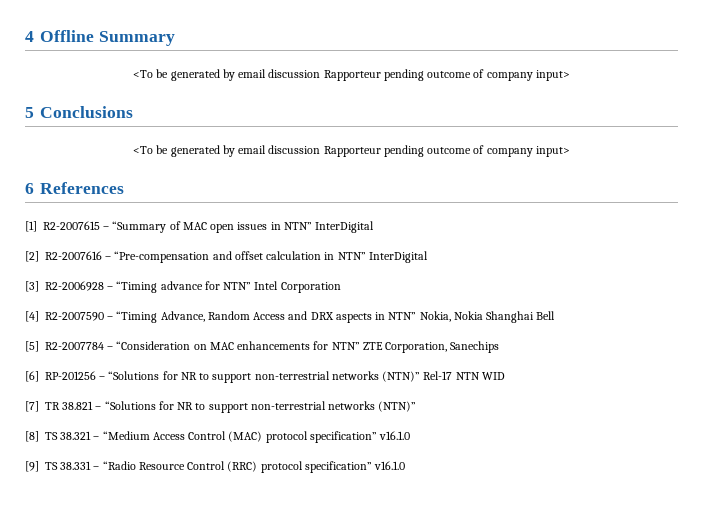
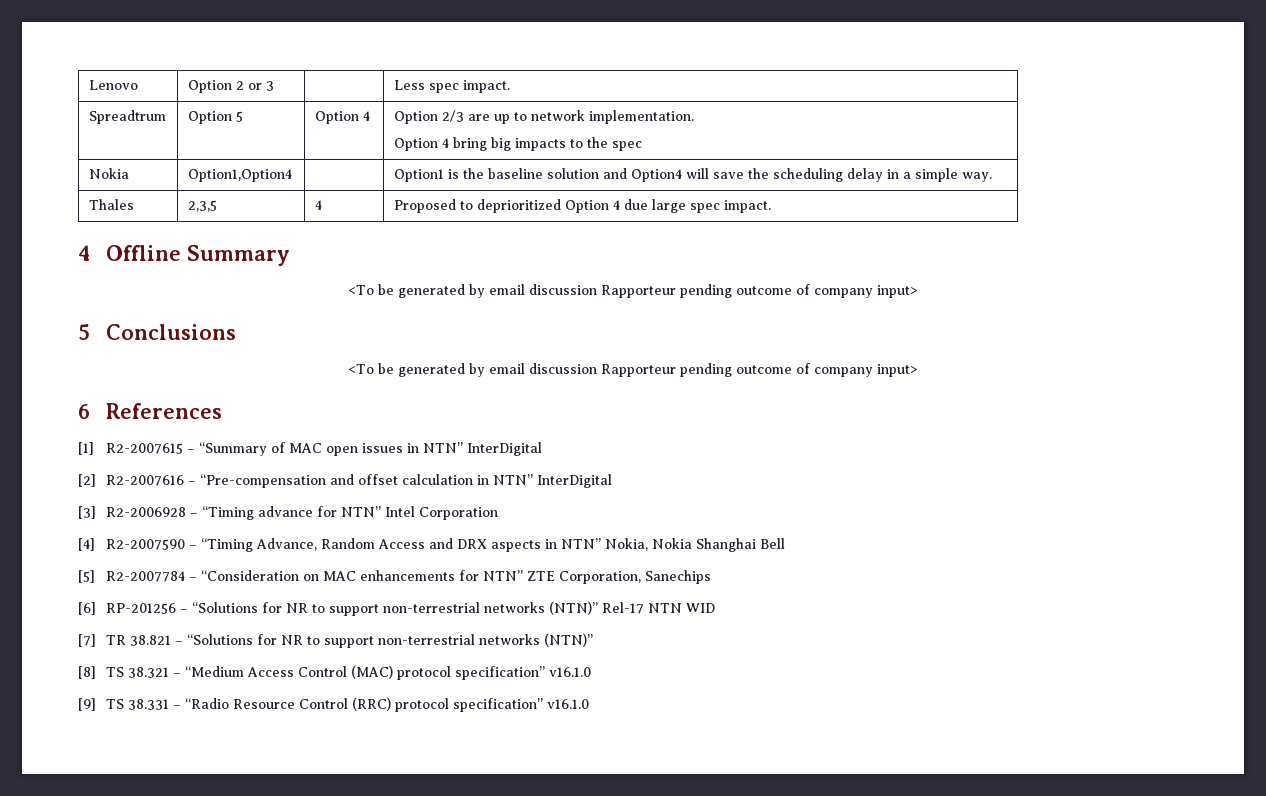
(25, 36) none -> [88,80,138,90] [187,80,274,93] [393,80,510,93] [88,110,166,124] [187,111,243,124] [314,111,370,124] [393,110,694,124] [393,137,642,151] [88,168,129,179] [187,169,292,182] [393,168,992,182] [88,199,134,210] [187,200,217,212] [314,200,322,210] [393,199,771,213] Lenovo | Option 2 or 3 | | Less spec impact. // Spreadtrum | Option 5 | Option 4 | Option 2/3 are up to network implementation. // Option 4 bring big impacts to the spec // Nokia | Option1,Option4 | | Option1 is the baseline solution and Option4 will save the scheduling delay in a simple way. // Thales | 2,3,5 | 4 | Proposed to deprioritized Option 4 due large spec impact. //

